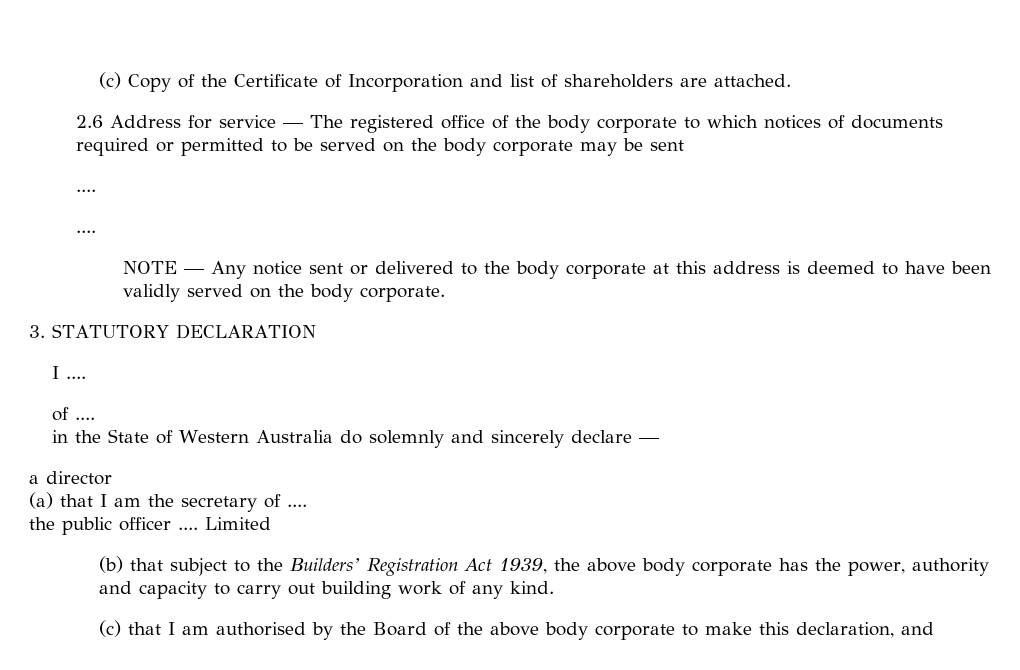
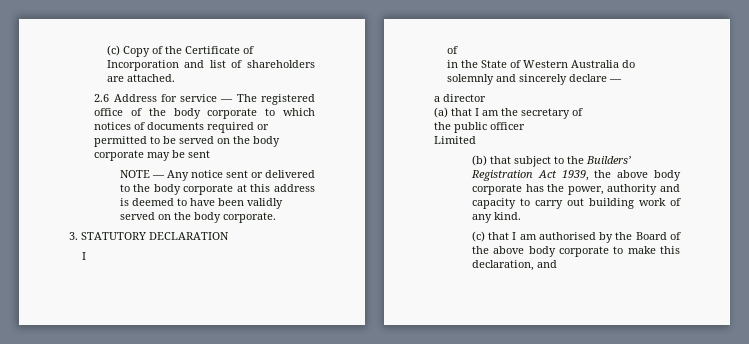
[75,189,96,192] [75,230,96,233] // .... // .... -> (211, 154) none
[66,376,87,379] [52,407,96,421] .... // of .... -> [446,46,458,54] // of
[287,504,307,507] .... -> (583, 112) none
[178,527,198,530] .... -> (525, 126) //

